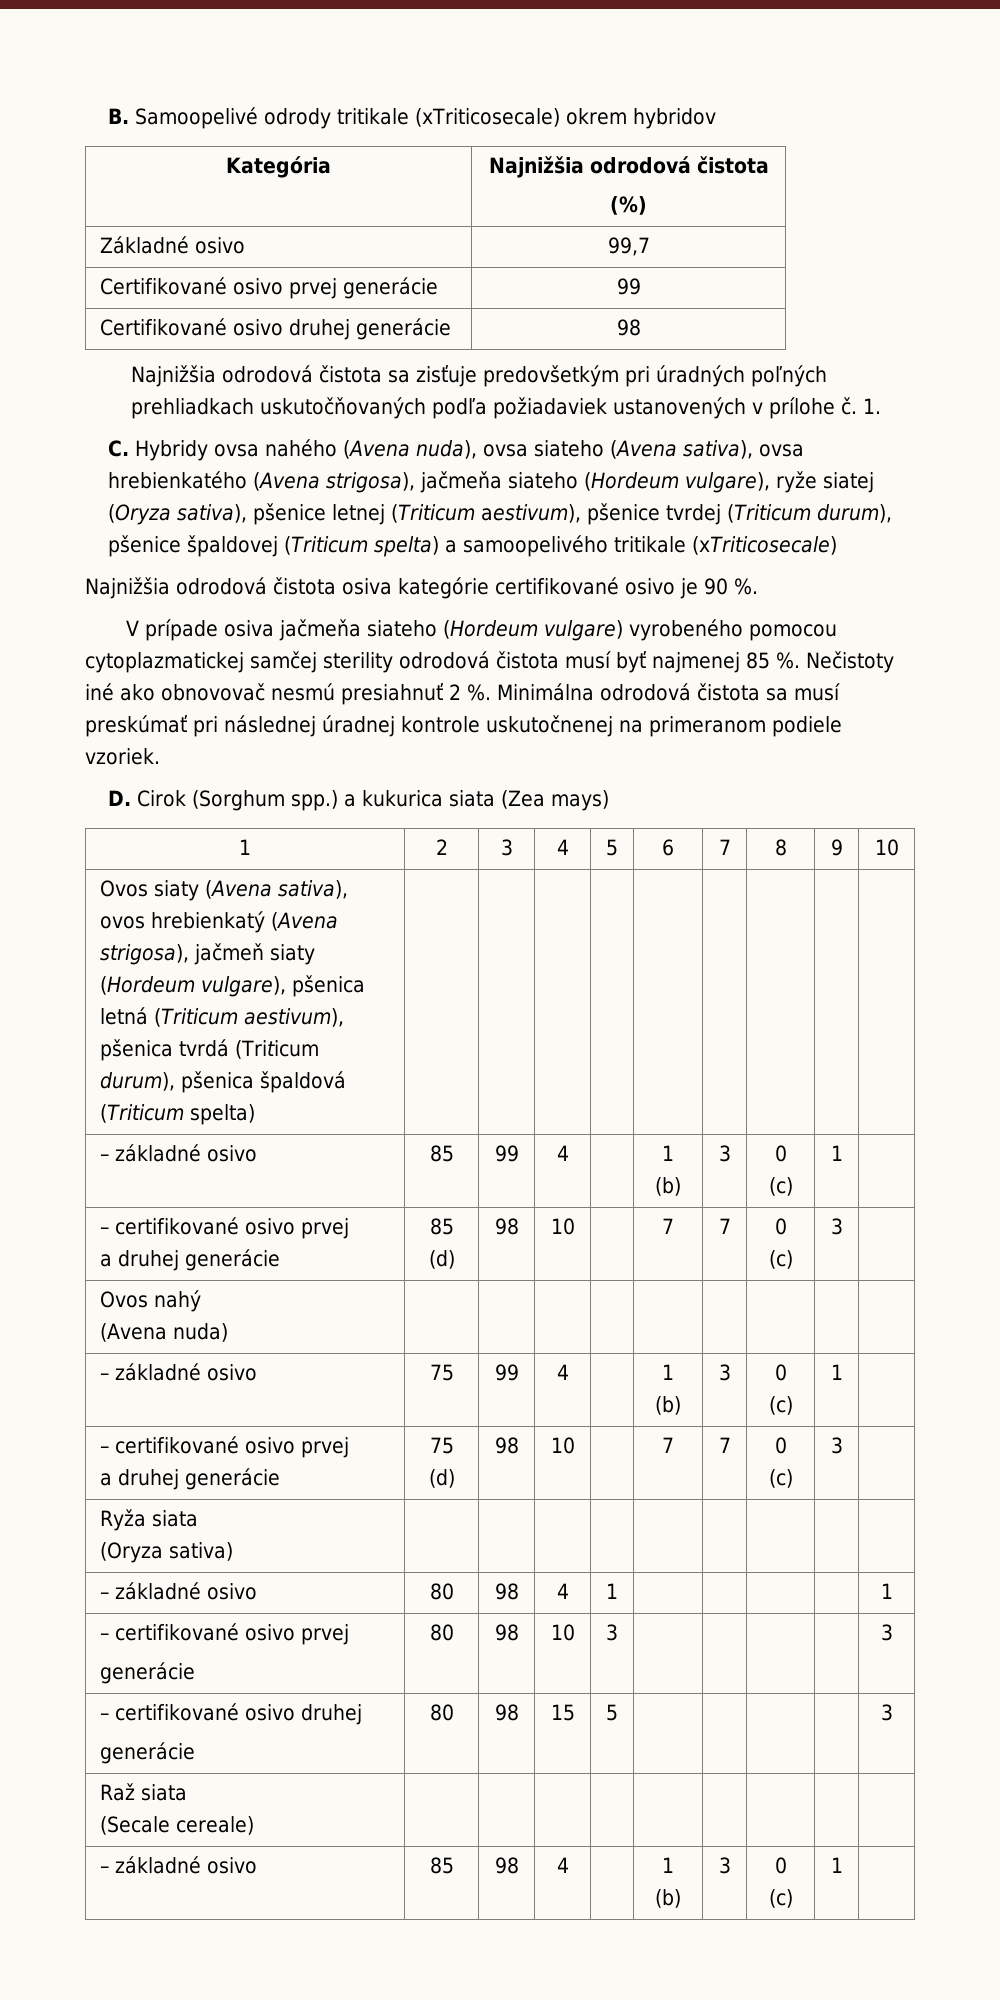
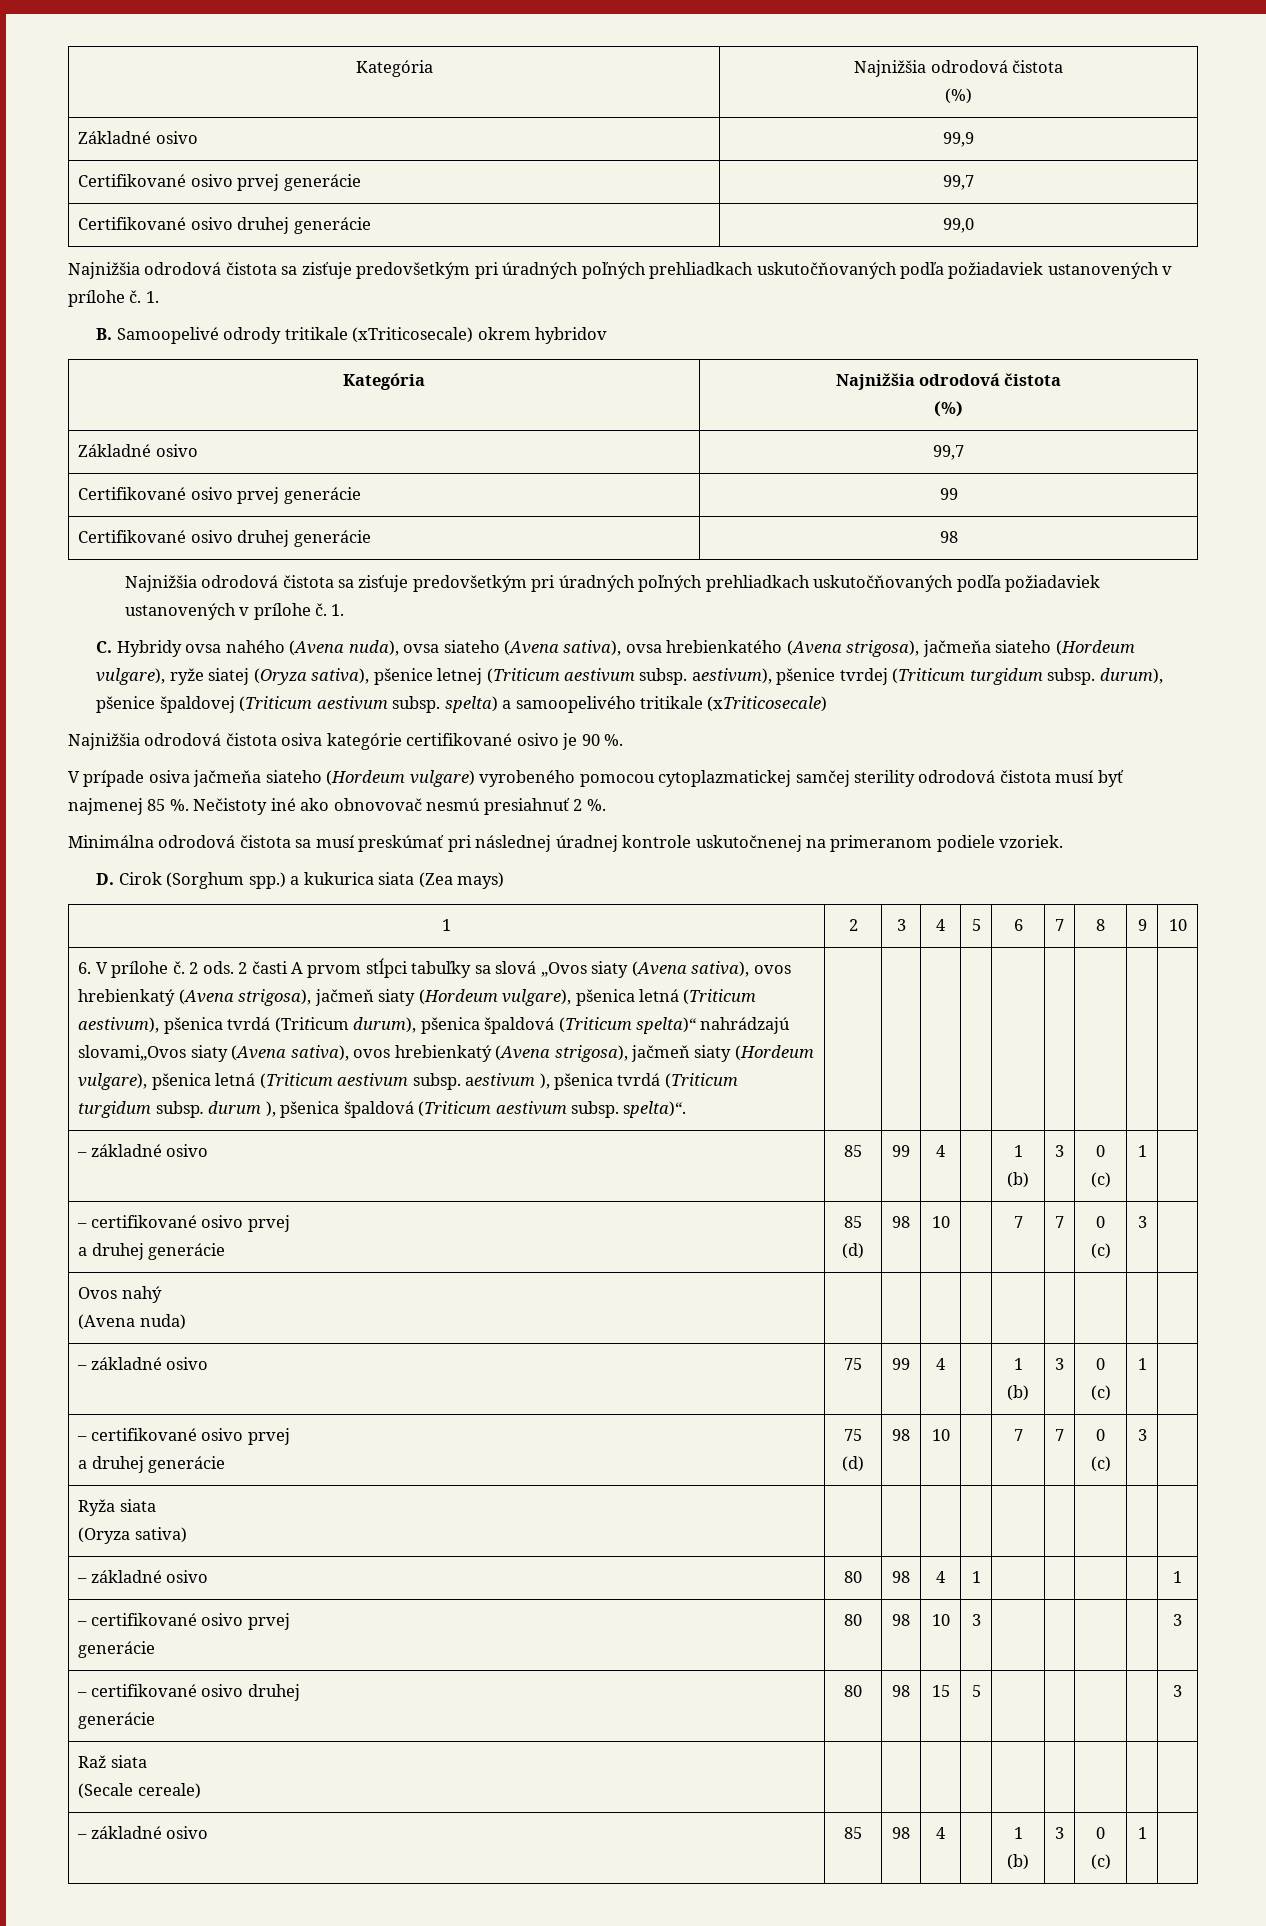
(108, 116) none -> [355,60,433,77] [854,60,1063,77] [945,88,972,104] [78,131,198,144] [943,132,974,147] [78,174,361,191] [943,175,974,190] [78,217,371,234] [943,218,974,233] [68,262,1173,279] [68,290,159,307] Kategória | Najnižšia odrodová čistota // (%) // Základné osivo | 99,9 // Certifikované osivo prvej generácie | 99,7 // Certifikované osivo druhej generácie | 99,0 // Najnižšia odrodová čistota sa zisťuje predovšetkým pri úradných poľných prehliadkach uskutočňovaných podľa požiadaviek ustanovených v prílohe č. 1. //
(476, 513) none -> [563,668,688,685] aestivum subsp.
(812, 513) none -> [969,668,1096,685] turgidum subsp.
(369, 545) none -> [316,696,441,713] aestivum subsp.
(491, 692) none -> (606, 805) //
[100,880,149,897] Ovos -> [78,958,587,978] 6. V prílohe č. 2 ods. 2 časti A prvom stĺpci tabuľky sa slová „Ovos
[190,1104,256,1125] spelta) -> [636,1017,791,1034] [78,1045,814,1062] [78,1073,738,1090] [78,1101,687,1118] spelta)“ nahrádzajú slovami„Ovos siaty (Avena sativa), ovos hrebienkatý (Avena strigosa), jačmeň siaty (Hordeum vulgare), pšenica letná (Triticum aestivum subsp. aestivum ), pšenica tvrdá (Triticum turgidum subsp. durum ), pšenica špaldová (Triticum aestivum subsp. spelta)“.

